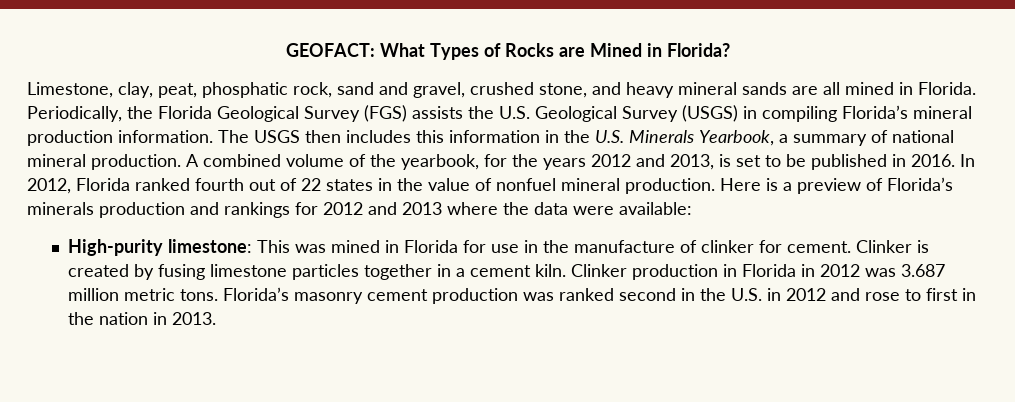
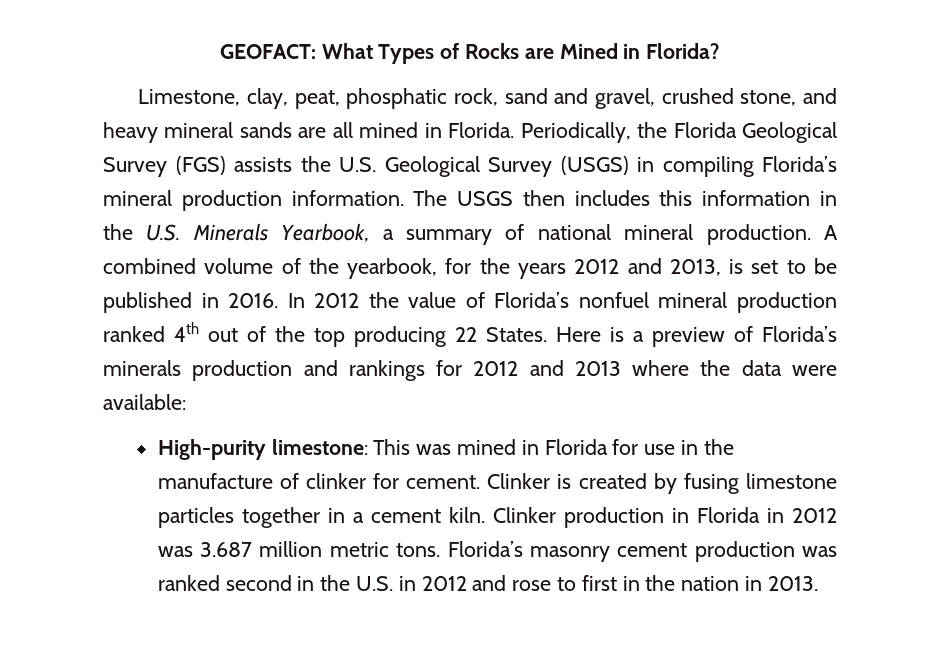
[27,178,392,194] 2012, Florida ranked fourth out of 22 states in -> [314,293,360,308] 2012
(492, 184) none -> [494,292,570,308] Florida’s
[625,178,715,194] production. -> [737,292,837,313] [103,322,548,347] production ranked 4th out of the top producing 22 States.

